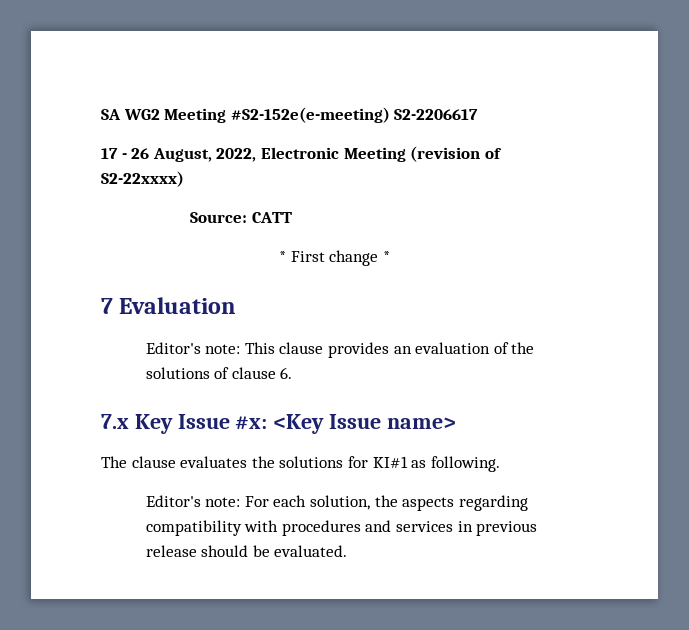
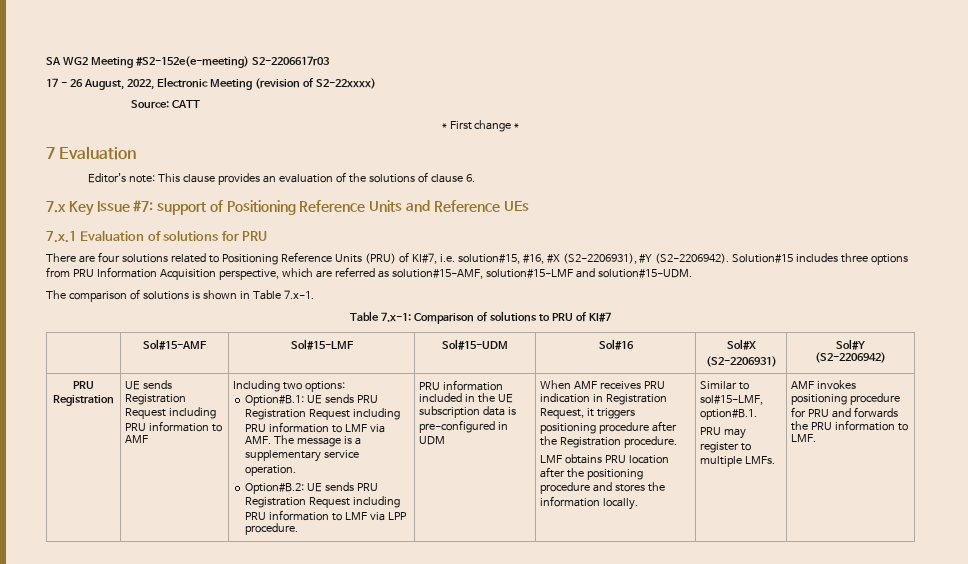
[394,109,479,120] S2-2206617 -> [251,56,330,66] S2-2206617r03
[235,414,456,434] [101,456,500,472] [145,495,528,511] [145,520,538,536] [145,545,348,557] #x: <Key Issue name> // The clause evaluates the solutions for KI#1 as following. // Editor's note: For each solution, the aspects regarding compatibility with procedures and services in previous release should be evaluated. -> [133,200,529,215] [46,230,267,243] [46,252,909,265] [46,267,692,280] [46,289,314,302] [350,311,611,324] [143,339,207,350] [290,339,354,350] [442,339,508,350] [598,339,634,350] [726,339,756,350] [705,356,777,367] [836,339,865,350] [815,352,886,363] [73,381,94,389] [52,395,114,406] [125,380,173,390] [125,394,187,405] [125,407,217,419] [125,421,223,432] [125,435,149,443] [233,380,346,392] [245,394,379,406] [245,408,401,420] [245,422,386,433] [245,435,362,447] [245,450,360,462] [245,465,297,476] [245,482,379,494] [245,496,401,508] [245,510,408,521] [245,523,299,535] [419,380,504,391] [419,393,513,403] [419,406,517,418] [419,420,509,433] [419,436,446,445] [540,380,665,389] [540,393,668,405] [540,408,636,419] [540,421,678,434] [540,436,678,448] [540,454,669,464] [540,467,644,480] [540,482,665,494] [540,496,639,510] [700,381,750,390] [700,395,764,405] [700,409,758,420] [700,427,747,439] [700,442,752,453] [700,456,776,467] [791,380,857,390] [791,393,901,405] [791,407,898,418] [791,420,908,431] [791,434,817,442] #7: support of Positioning Reference Units and Reference UEs // 7.x.1 Evaluation of solutions for PRU // There are four solutions related to Positioning Reference Units (PRU) of KI#7, i.e. solution#15, #16, #X (S2-2206931), #Y (S2-2206942). Solution#15 includes three options from PRU Information Acquisition perspective, which are referred as solution#15-AMF, solution#15-LMF and solution#15-UDM. // The comparison of solutions is shown in Table 7.x-1. // Table 7.x-1: Comparison of solutions to PRU of KI#7 // | Sol#15-AMF | Sol#15-LMF | Sol#15-UDM | Sol#16 | Sol#X // (S2-2206931) | Sol#Y // (S2-2206942) // PRU Registration | UE sends Registration Request including PRU information to AMF | Including two options: // Option#B.1: UE sends PRU Registration Request including PRU information to LMF via AMF. The message is a supplementary service operation. // Option#B.2: UE sends PRU Registration Request including PRU information to LMF via LPP procedure. | PRU information included in the UE subscription data is pre-configured in UDM | When AMF receives PRU indication in Registration Request, it triggers positioning procedure after the Registration procedure. // LMF obtains PRU location after the positioning procedure and stores the information locally. | Similar to sol#15-LMF, option#B.1. // PRU may register to multiple LMFs. | AMF invokes positioning procedure for PRU and forwards the PRU information to LMF.

